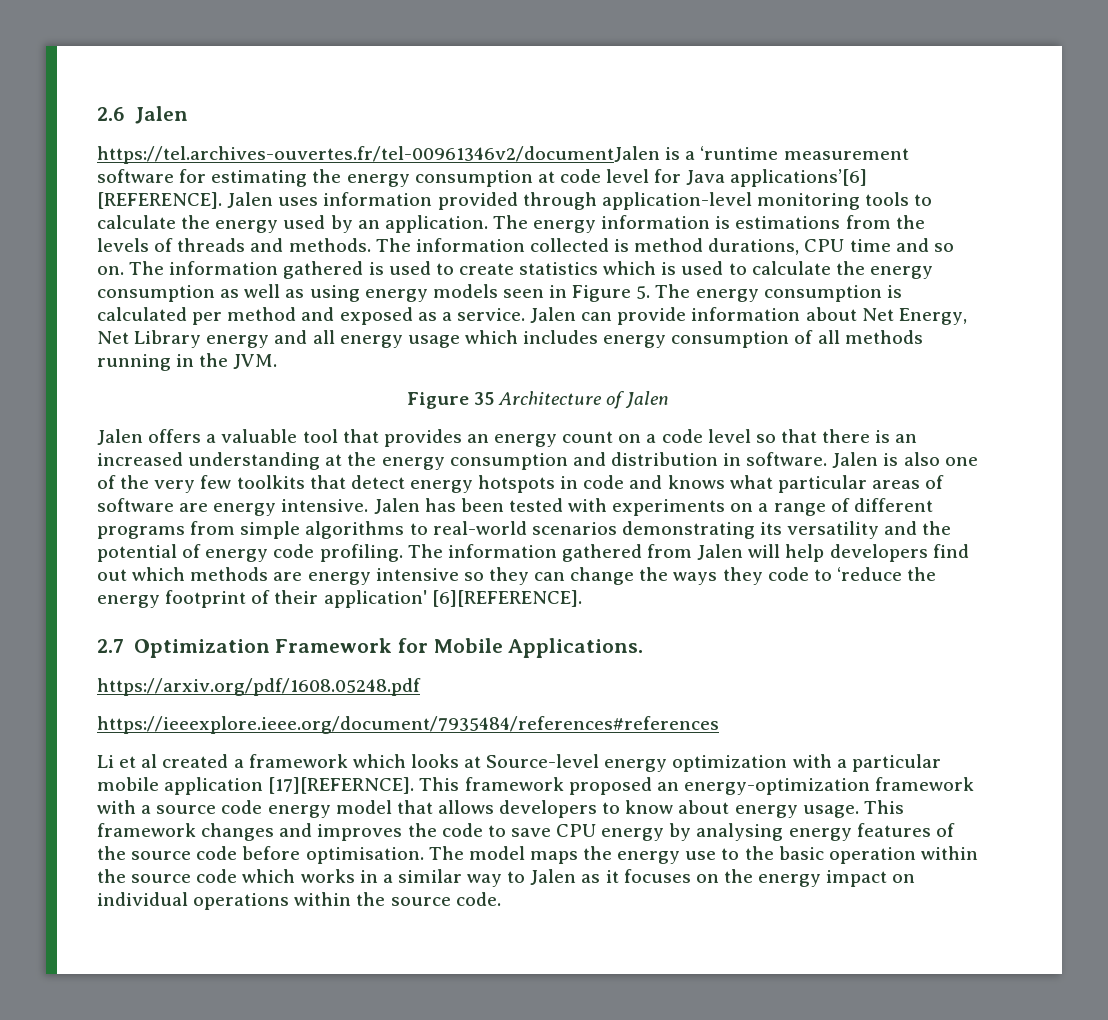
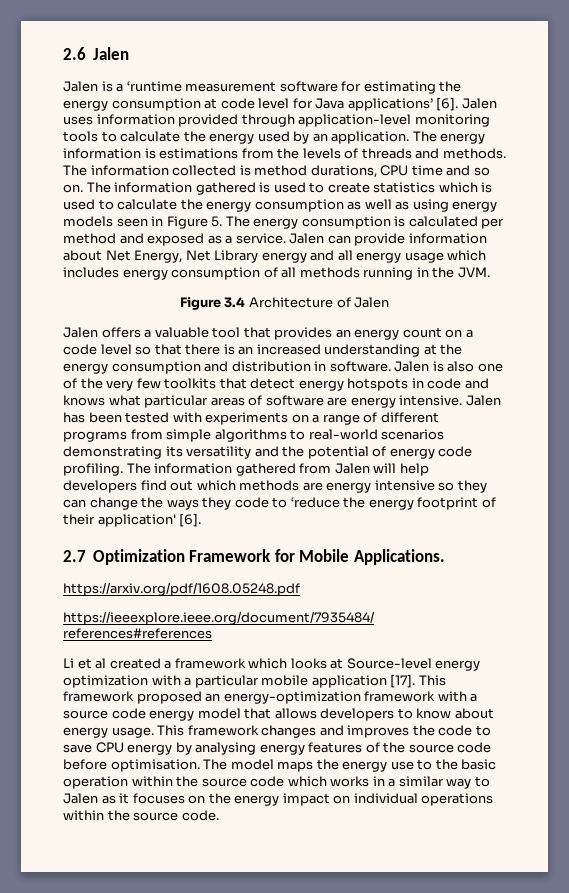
[97,146,660,164] https://tel.archives-ouvertes.fr/tel-00961346v2/documentJalen -> [63,81,98,92] Jalen
[730,169,868,187] [97,192,222,209] applications’[6] [REFERENCE]. -> [347,97,459,111] applications’ [6].
[473,392,494,405] 35 -> [224,297,246,308] 3.4
[431,590,582,607] [6][REFERENCE]. -> [179,513,202,527] [6].
[268,777,415,794] [17][REFERNCE]. -> [390,674,416,688] [17].

